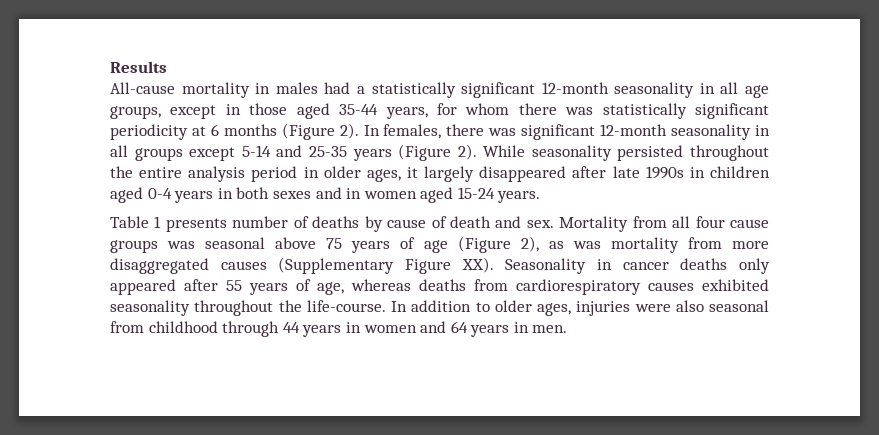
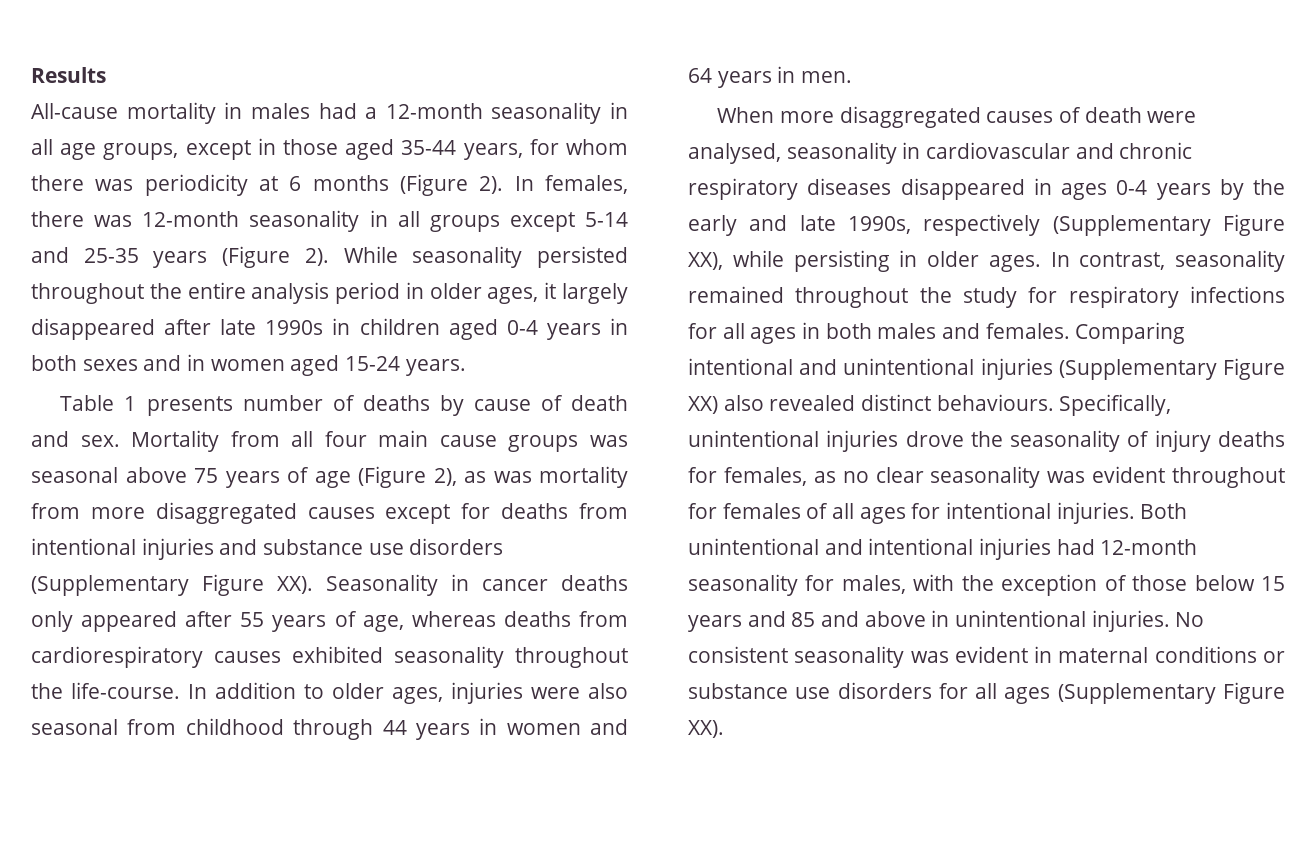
[371,82,536,98] statistically significant -> (378, 113) none
[602,103,769,119] statistically significant -> (134, 185) none
[521,124,596,140] significant -> (133, 221) none
(725, 222) none -> [378,430,429,447] main
(267, 265) none -> [385,503,628,524] [31,538,504,560] except for deaths from intentional injuries and substance use disorders
(568, 329) none -> [717,106,1197,128] [688,142,1193,164] [688,178,1285,200] [688,214,1285,236] [688,250,1285,272] [688,286,1285,308] [688,322,1186,344] [688,358,1285,380] [688,394,1172,416] [688,430,1285,452] [688,466,1285,488] [688,502,1188,524] [688,538,1198,560] [688,574,1285,596] [688,610,1205,632] [688,646,1285,668] [688,682,1285,704] [688,720,724,738] // When more disaggregated causes of death were analysed, seasonality in cardiovascular and chronic respiratory diseases disappeared in ages 0-4 years by the early and late 1990s, respectively (Supplementary Figure XX), while persisting in older ages. In contrast, seasonality remained throughout the study for respiratory infections for all ages in both males and females. Comparing intentional and unintentional injuries (Supplementary Figure XX) also revealed distinct behaviours. Specifically, unintentional injuries drove the seasonality of injury deaths for females, as no clear seasonality was evident throughout for females of all ages for intentional injuries. Both unintentional and intentional injuries had 12-month seasonality for males, with the exception of those below 15 years and 85 and above in unintentional injuries. No consistent seasonality was evident in maternal conditions or substance use disorders for all ages (Supplementary Figure XX).

